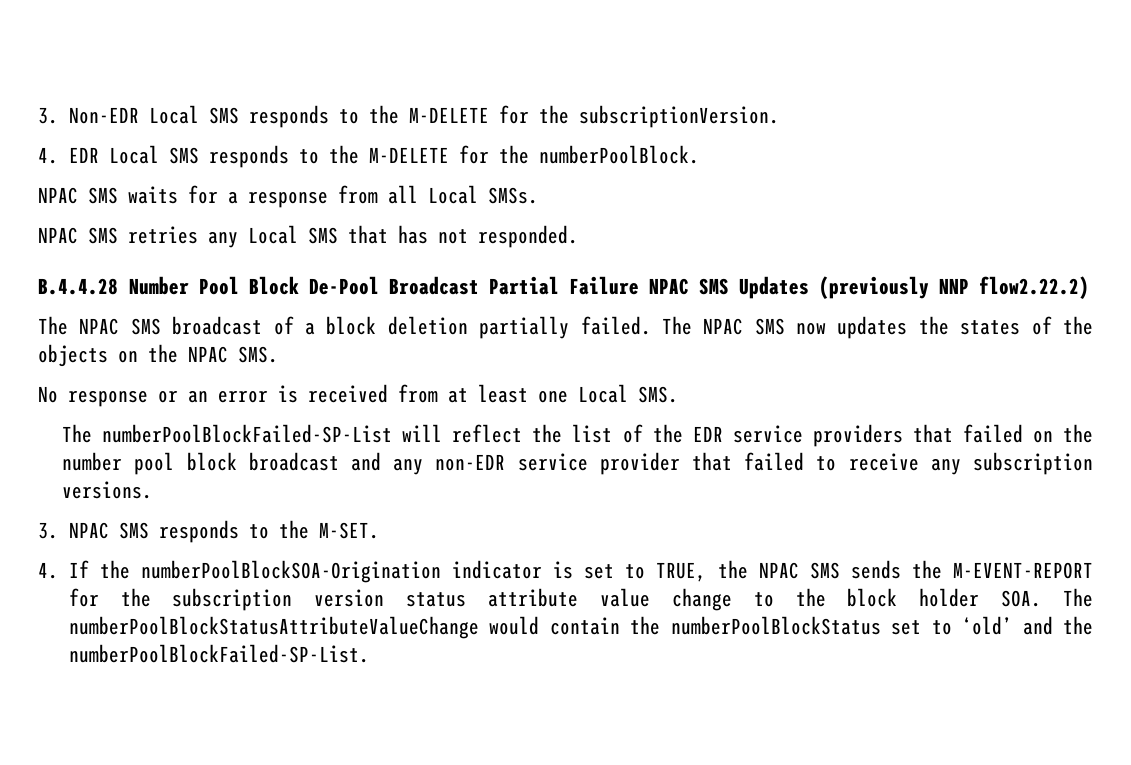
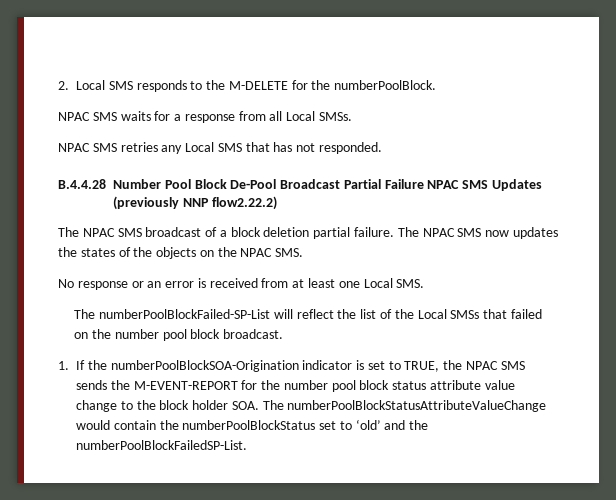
[38,105,779,128] [38,147,99,164] 3. Non-EDR Local SMS responds to the M-DELETE for the subscriptionVersion. // 4. EDR -> [58,81,69,90] 2.
[479,316,651,339] partially failed. -> [313,227,395,239] partial failure.
[692,424,903,447] EDR service providers -> [417,309,480,319] Local SMSs
[248,452,1094,475] [62,481,153,499] [38,520,379,543] [38,562,58,579] broadcast and any non-EDR service provider that failed to receive any subscription versions. // 3. NPAC SMS responds to the M-SET. // 4. -> [223,329,284,339] [58,361,69,370] broadcast. // 1.
[172,588,385,611] subscription version -> [283,380,390,392] number pool block
[68,644,369,663] numberPoolBlockFailed-SP-List. -> [76,440,247,450] numberPoolBlockFailedSP-List.

